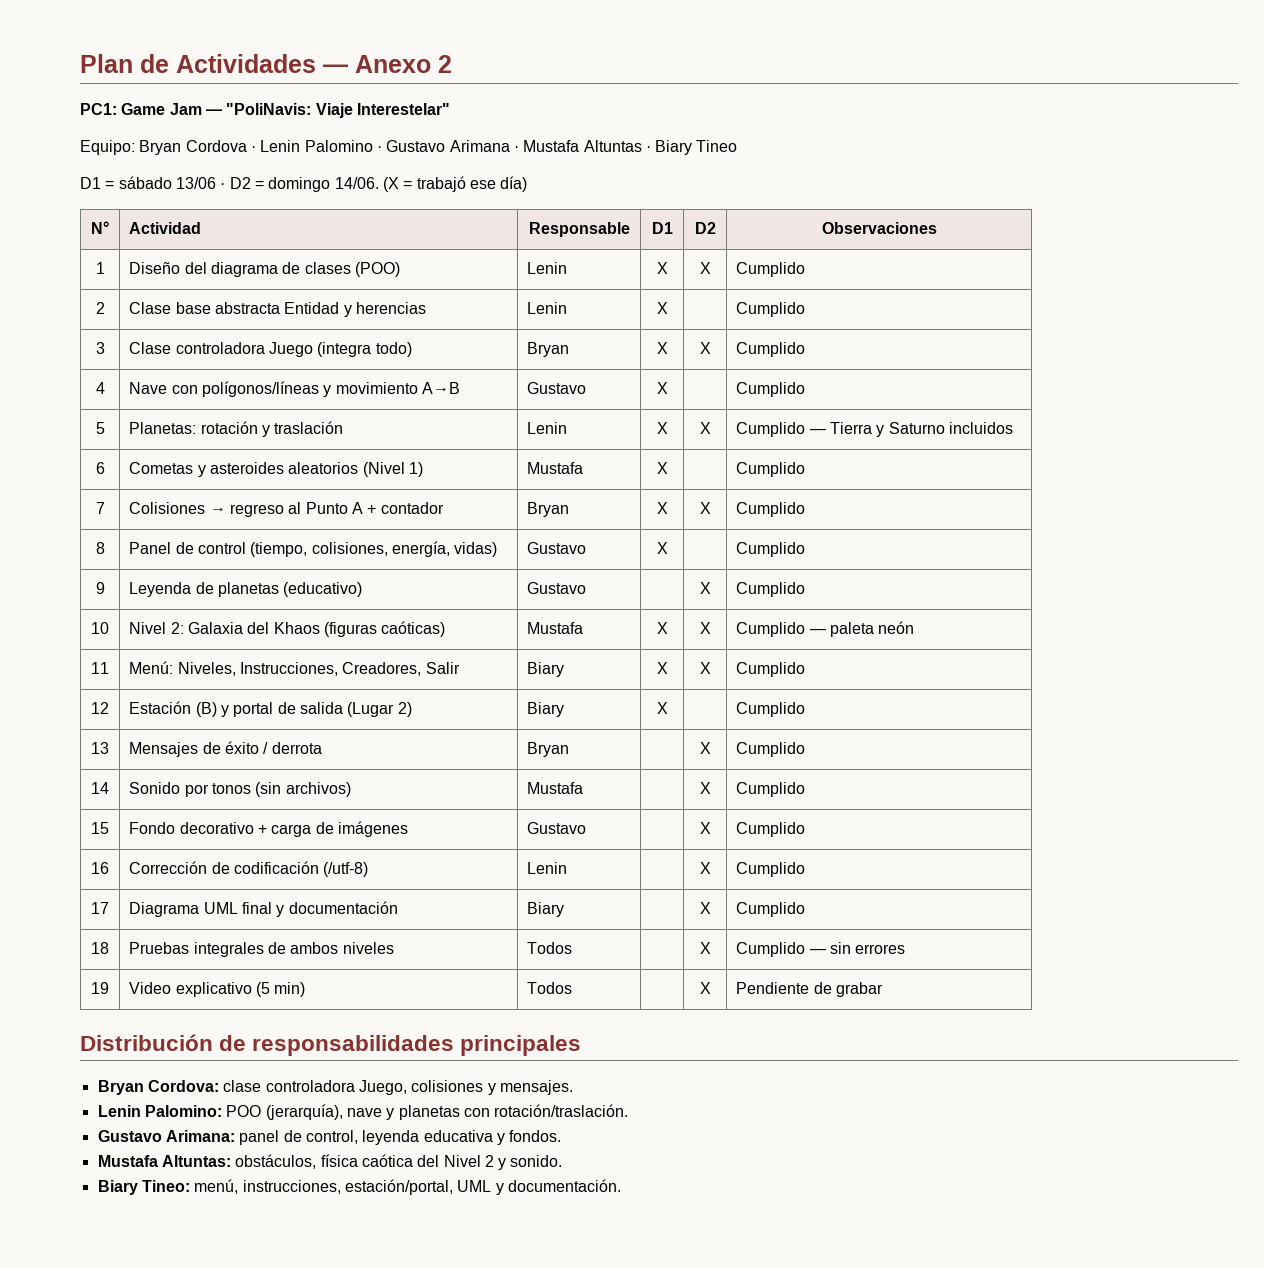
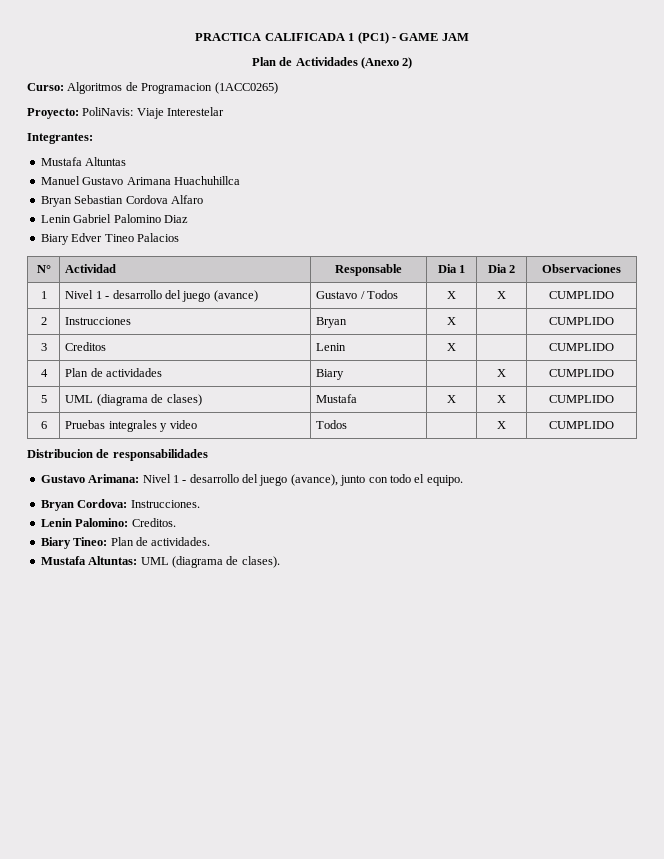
[80,54,452,73] [80,103,450,118] [80,140,738,155] [80,176,528,192] [91,221,109,234] [129,222,202,234] [528,222,630,237] [651,222,673,234] [694,222,716,234] [821,222,937,234] [95,262,105,274] [129,262,401,277] [527,262,568,274] [656,262,668,274] [699,262,711,274] [736,262,806,277] [95,302,105,314] [129,302,427,317] [527,302,568,314] [656,302,668,314] [736,302,806,317] [95,342,105,354] [129,342,412,357] [527,342,570,357] [656,342,668,354] [699,342,711,354] [736,342,806,357] [95,382,105,394] [129,381,461,397] [527,382,587,394] [656,382,668,394] [736,382,806,397] [95,422,105,434] [129,421,344,437] [527,422,568,434] [656,422,668,434] [699,422,711,434] [736,422,1014,437] [95,462,105,474] [129,462,424,477] [527,462,584,474] [656,462,668,474] [736,462,806,477] [95,502,105,514] [129,502,444,517] [527,502,570,517] [656,502,668,514] [699,502,711,514] [736,502,806,517] [95,542,105,554] [129,541,498,557] [527,542,587,554] [656,542,668,554] [736,542,806,557] [95,582,105,594] [129,582,363,597] [527,582,587,594] [699,582,711,594] [736,582,806,597] [91,622,109,634] [129,621,446,637] [527,622,584,634] [656,622,668,634] [699,622,711,634] [736,621,915,637] [91,662,109,674] [129,661,460,676] [527,662,565,677] [656,662,668,674] [699,662,711,674] [736,662,806,677] [91,702,109,714] [129,701,412,717] [527,702,565,717] [656,702,668,714] [736,702,806,717] [91,742,109,754] [129,741,322,757] [527,742,570,757] [699,742,711,754] [736,742,806,757] [91,782,109,794] [129,782,351,797] [527,782,584,794] [699,782,711,794] [736,782,806,797] [91,822,109,834] [129,821,409,837] [527,822,587,834] [699,822,711,834] [736,822,806,837] [91,862,109,874] [129,861,369,877] [527,862,568,874] [699,862,711,874] [736,862,806,877] [91,902,109,914] [129,901,398,917] [527,902,565,917] [699,902,711,914] [736,902,806,917] [91,942,109,954] Plan de Actividades — Anexo 2 // PC1: Game Jam — "PoliNavis: Viaje Interestelar" // Equipo: Bryan Cordova · Lenin Palomino · Gustavo Arimana · Mustafa Altuntas · Biary Tineo // D1 = sábado 13/06 · D2 = domingo 14/06. (X = trabajó ese día) // N° | Actividad | Responsable | D1 | D2 | Observaciones // 1 | Diseño del diagrama de clases (POO) | Lenin | X | X | Cumplido // 2 | Clase base abstracta Entidad y herencias | Lenin | X | | Cumplido // 3 | Clase controladora Juego (integra todo) | Bryan | X | X | Cumplido // 4 | Nave con polígonos/líneas y movimiento A→B | Gustavo | X | | Cumplido // 5 | Planetas: rotación y traslación | Lenin | X | X | Cumplido — Tierra y Saturno incluidos // 6 | Cometas y asteroides aleatorios (Nivel 1) | Mustafa | X | | Cumplido // 7 | Colisiones → regreso al Punto A + contador | Bryan | X | X | Cumplido // 8 | Panel de control (tiempo, colisiones, energía, vidas) | Gustavo | X | | Cumplido // 9 | Leyenda de planetas (educativo) | Gustavo | | X | Cumplido // 10 | Nivel 2: Galaxia del Khaos (figuras caóticas) | Mustafa | X | X | Cumplido — paleta neón // 11 | Menú: Niveles, Instrucciones, Creadores, Salir | Biary | X | X | Cumplido // 12 | Estación (B) y portal de salida (Lugar 2) | Biary | X | | Cumplido // 13 | Mensajes de éxito / derrota | Bryan | | X | Cumplido // 14 | Sonido por tonos (sin archivos) | Mustafa | | X | Cumplido // 15 | Fondo decorativo + carga de imágenes | Gustavo | | X | Cumplido // 16 | Corrección de codificación (/utf-8) | Lenin | | X | Cumplido // 17 | Diagrama UML final y documentación | Biary | | X | Cumplido // 18 -> [195,32,469,44] [251,57,413,69] [27,82,278,94] [27,107,225,119] [27,133,93,144] [40,157,127,166] [40,176,240,185] [40,195,203,207] [40,214,188,223] [40,233,179,245] [36,265,51,273] [65,264,117,273] [335,264,402,276] [437,264,466,273] [487,264,516,273] [542,264,621,273] [40,291,47,299] [65,290,258,302] [316,290,399,299] [447,291,456,299] [497,291,506,299] [549,291,614,299] [40,317,47,325] [65,317,132,325] [316,317,348,328] [447,317,456,325] [549,317,614,325] [40,343,47,351] [65,342,107,351] [316,343,347,351] [447,343,456,351] [549,343,614,351] [40,369,48,377] [65,368,163,377] [316,369,345,380] [497,369,506,377] [549,369,614,377] [40,395,47,403] [65,394,202,406] [316,394,358,403] [447,395,456,403] [497,395,506,403] [549,395,614,403] [40,421,47,429] PRACTICA CALIFICADA 1 (PC1) - GAME JAM // Plan de Actividades (Anexo 2) // Curso: Algoritmos de Programacion (1ACC0265) // Proyecto: PoliNavis: Viaje Interestelar // Integrantes: // Mustafa Altuntas // Manuel Gustavo Arimana Huachuhillca // Bryan Sebastian Cordova Alfaro // Lenin Gabriel Palomino Diaz // Biary Edver Tineo Palacios // N° | Actividad | Responsable | Dia 1 | Dia 2 | Observaciones // 1 | Nivel 1 - desarrollo del juego (avance) | Gustavo / Todos | X | X | CUMPLIDO // 2 | Instrucciones | Bryan | X | | CUMPLIDO // 3 | Creditos | Lenin | X | | CUMPLIDO // 4 | Plan de actividades | Biary | | X | CUMPLIDO // 5 | UML (diagrama de clases) | Mustafa | X | X | CUMPLIDO // 6
[268,942,394,954] [527,942,573,954] [699,942,711,954] [736,942,906,957] [91,982,109,994] [129,982,306,997] [527,982,573,994] [699,982,711,994] [736,982,884,997] [80,1034,582,1056] [97,1080,573,1095] [97,1104,629,1120] [97,1130,562,1145] [97,1154,563,1170] [97,1179,621,1195] de ambos niveles | Todos | | X | Cumplido — sin errores // 19 | Video explicativo (5 min) | Todos | | X | Pendiente de grabar // Distribución de responsabilidades principales // Bryan Cordova: clase controladora Juego, colisiones y mensajes. // Lenin Palomino: POO (jerarquía), nave y planetas con rotación/traslación. // Gustavo Arimana: panel de control, leyenda educativa y fondos. // Mustafa Altuntas: obstáculos, física caótica del Nivel 2 y sonido. // Biary Tineo: menú, instrucciones, estación/portal, UML y documentación. -> [160,420,197,432] [316,420,348,429] [497,421,506,429] [549,421,614,429] [27,449,208,461] [40,474,463,486] [40,499,200,511] [40,518,176,527] [40,537,211,549] [40,556,280,568] y video | Todos | | X | CUMPLIDO // Distribucion de responsabilidades // Gustavo Arimana: Nivel 1 - desarrollo del juego (avance), junto con todo el equipo. // Bryan Cordova: Instrucciones. // Lenin Palomino: Creditos. // Biary Tineo: Plan de actividades. // Mustafa Altuntas: UML (diagrama de clases).

